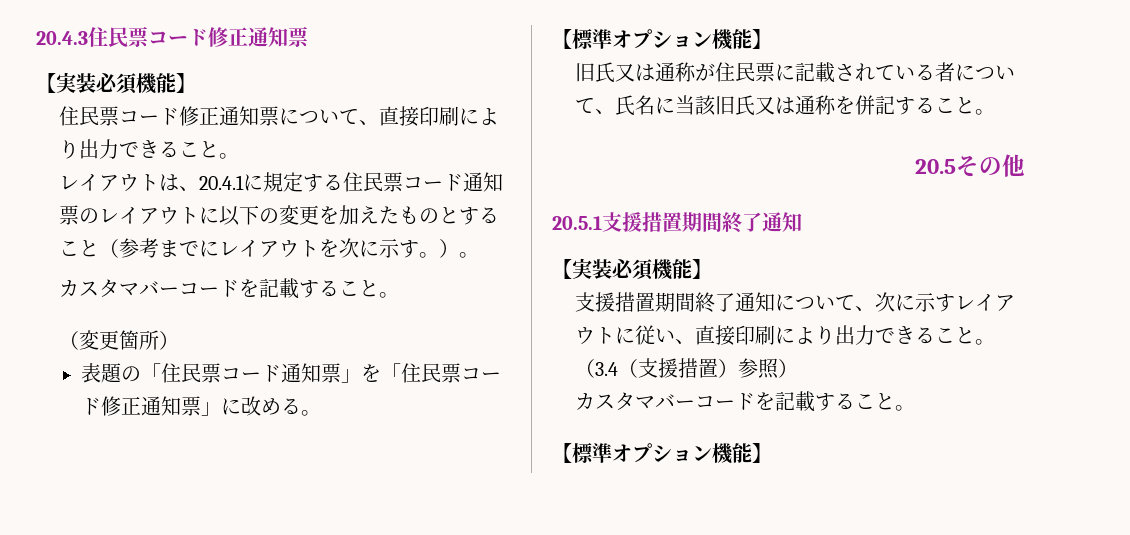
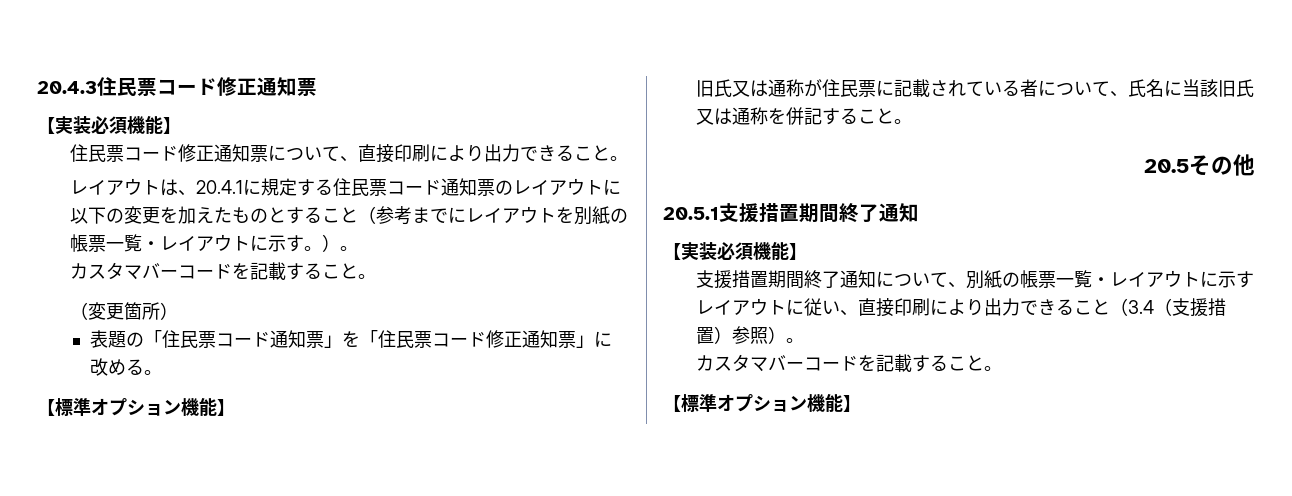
[339,238,360,258] 次 -> [573,206,628,225] [69,234,250,252] 別紙の帳票一覧・レイアウト
[875,292,896,312] 次 -> [965,270,1200,289] 別紙の帳票一覧・レイアウト
[975,339,996,345] 。 -> (1110, 307) none
(799, 368) none -> [785,338,804,343] 。

